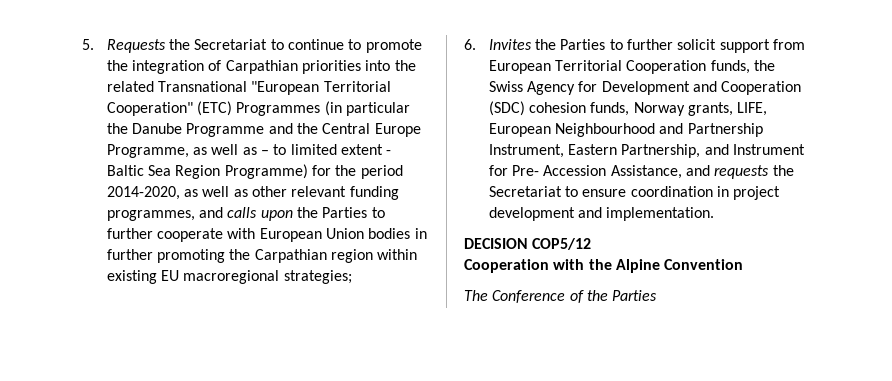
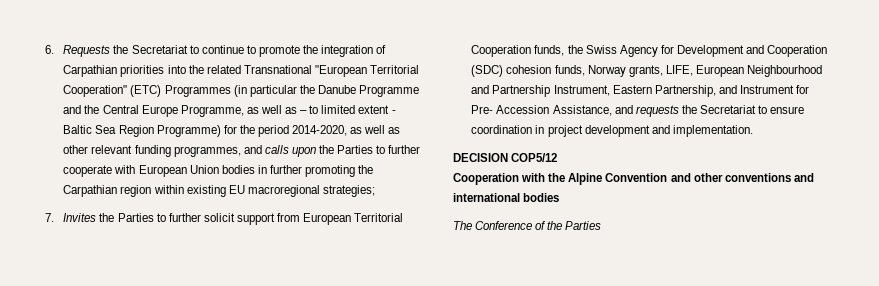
[82,39,94,50] 5. -> [45,45,54,54] 6.
[464,39,476,50] 6. -> [45,213,54,222] 7.
(744, 264) none -> [670,173,814,182] [453,193,560,202] and other conventions and international bodies

